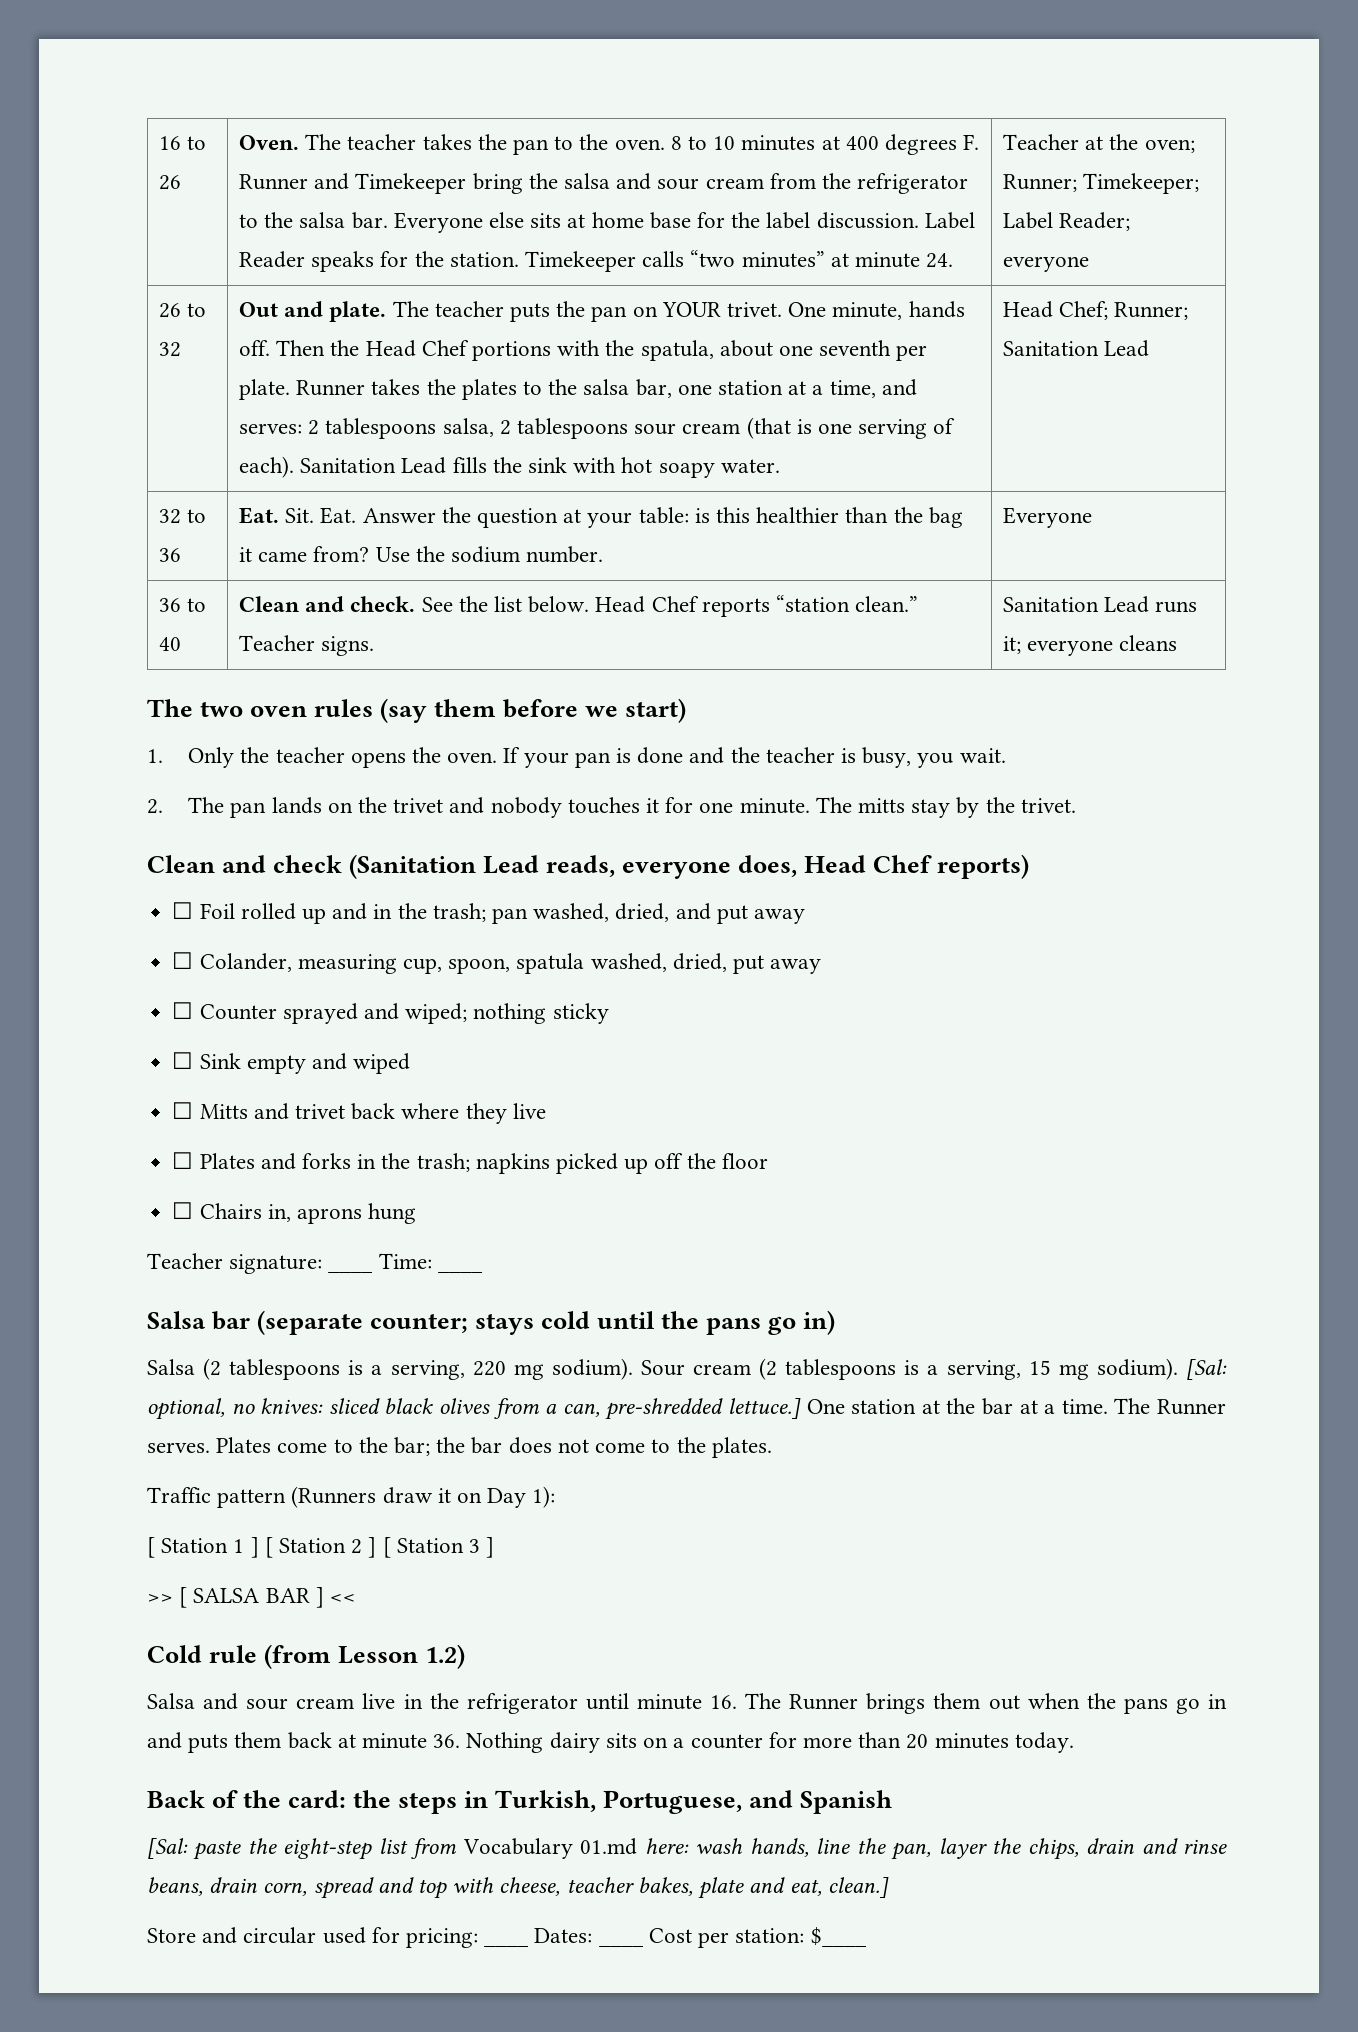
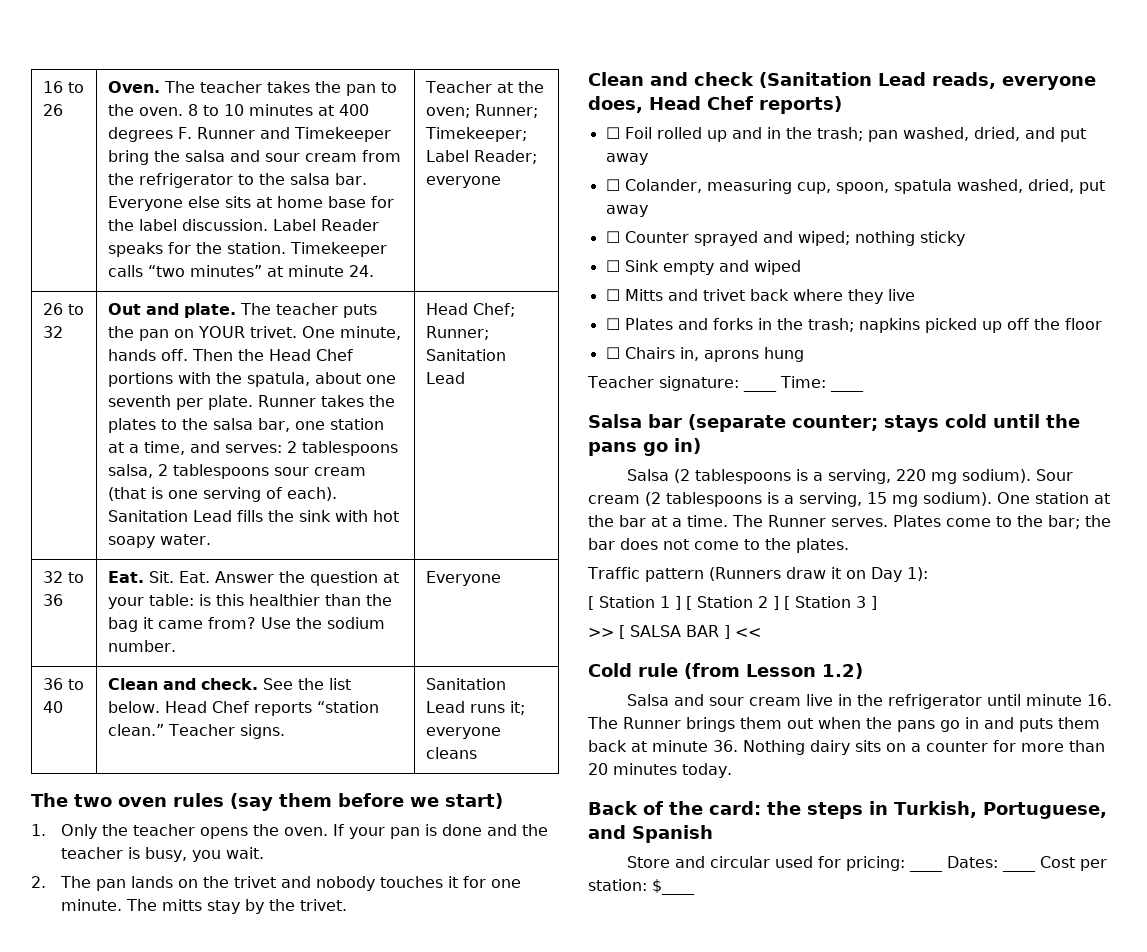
[1185,1359,1227,1380] [147,1398,802,1420] [Sal: optional, no knives: sliced black olives from a can, pre-shredded lettuce.] -> (992, 499) none
[147,1838,1228,1860] [147,1877,889,1899] // [Sal: paste the eight-step list from Vocabulary 01.md here: wash hands, line the pan, layer the chips, drain and rinse beans, drain corn, spread and top with cheese, teacher bakes, plate and eat, clean.] -> (713, 834) none

